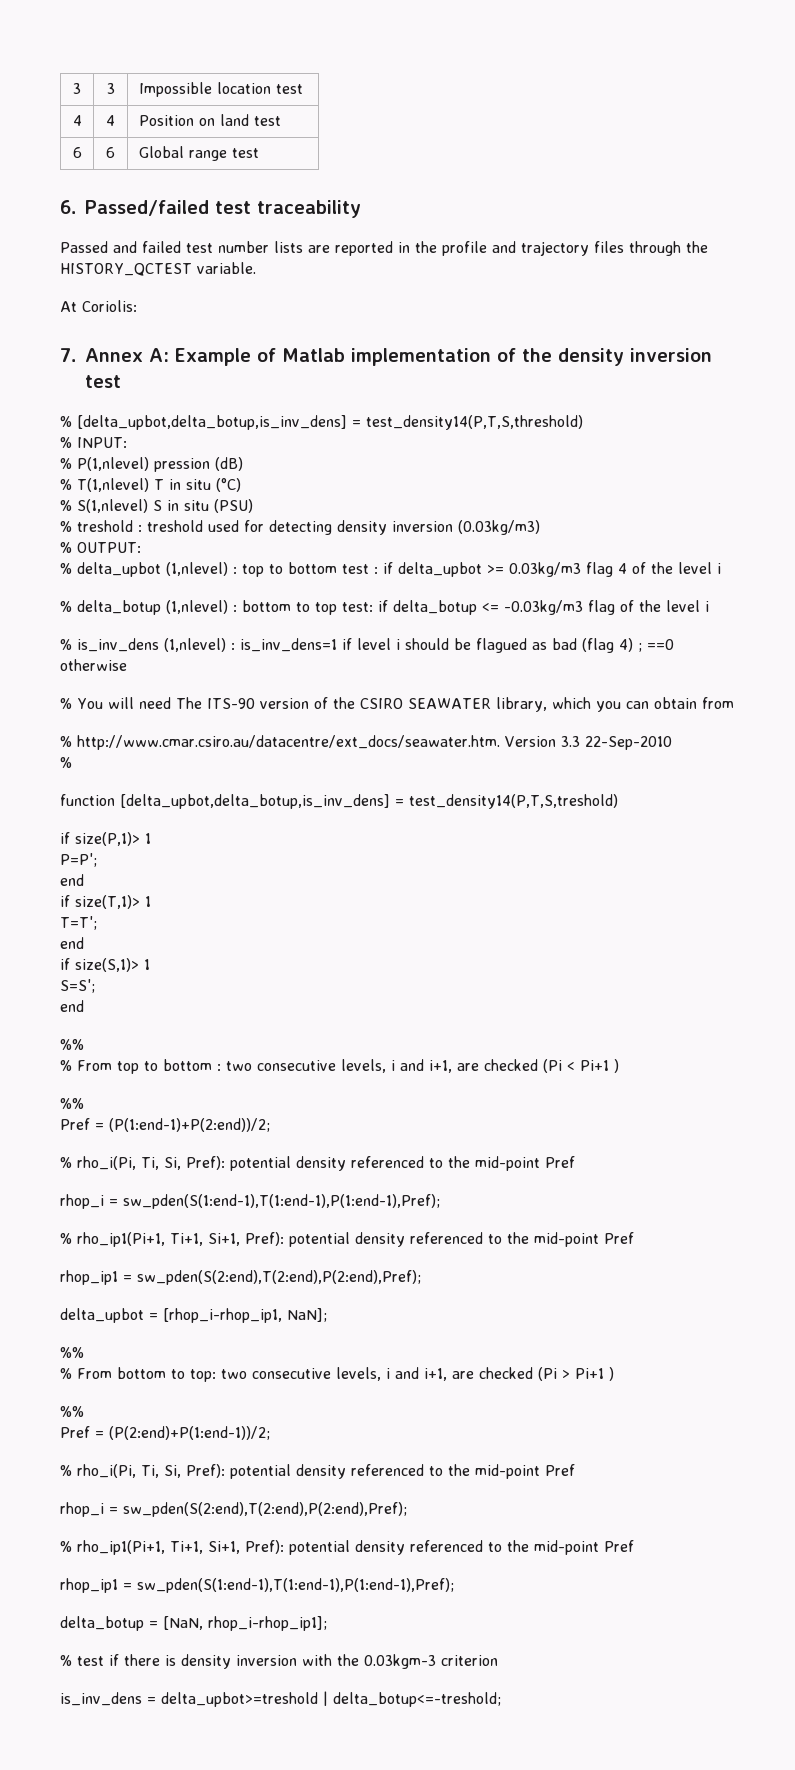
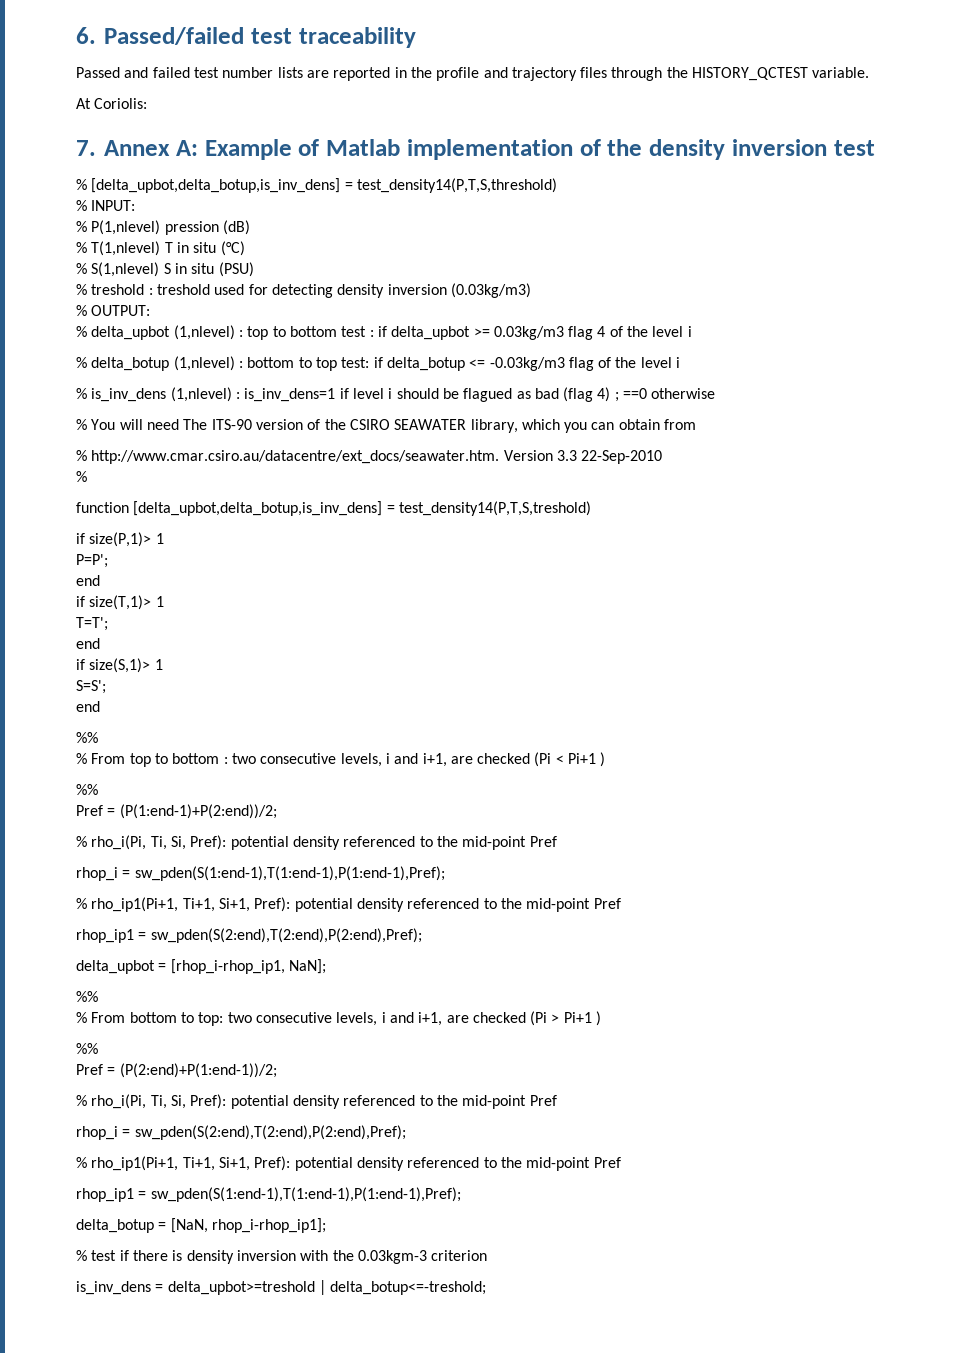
[73,83,81,94] [106,83,115,94] [138,82,303,97] [72,115,82,126] [106,115,115,126] [138,114,281,126] [72,147,82,158] [106,147,115,158] [138,146,259,161] 3 | 3 | Impossible location test // 4 | 4 | Position on land test // 6 | 6 | Global range test // -> (76, 35) none

